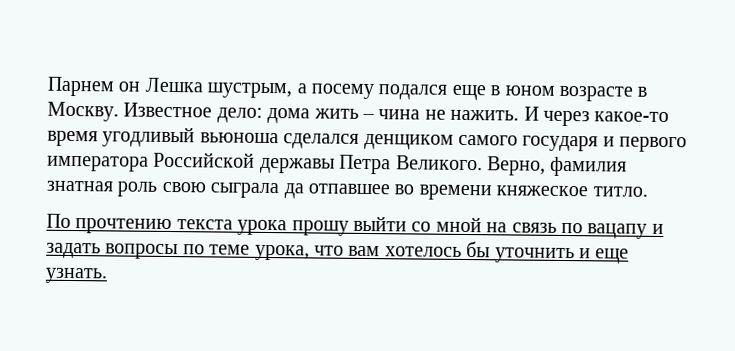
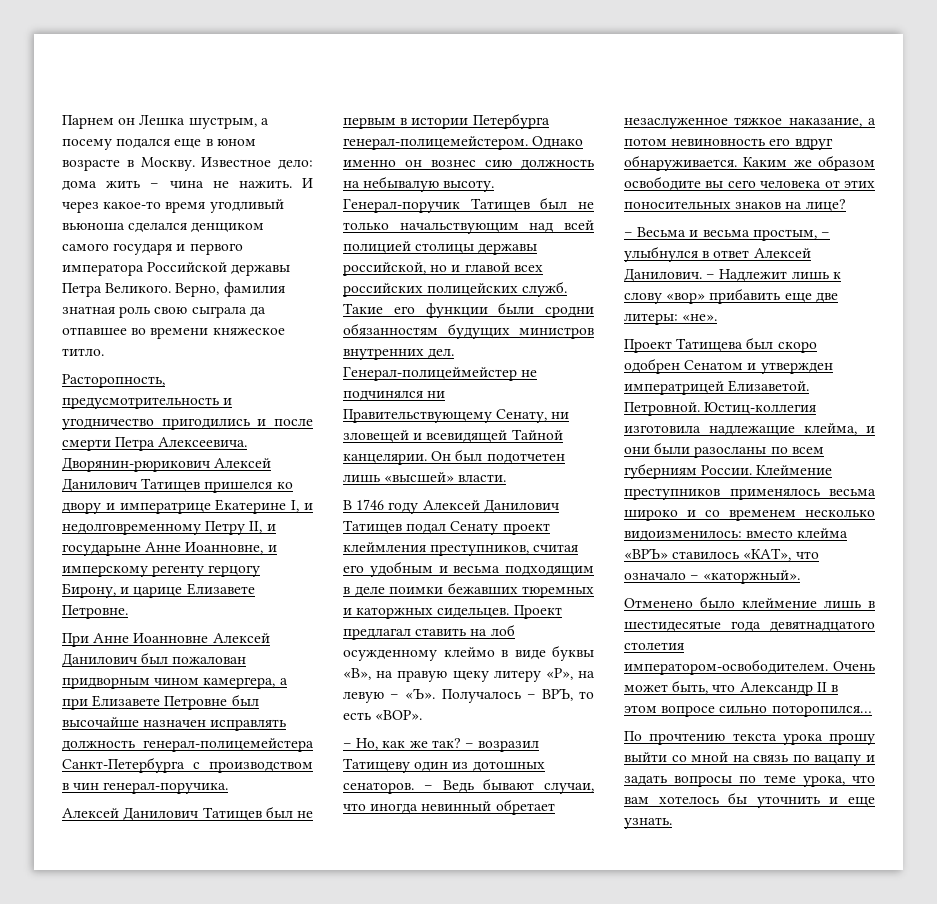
(648, 191) none -> [62,374,165,388] [62,397,233,409] [62,418,313,430] [62,437,248,451] [62,457,272,472] [62,478,293,493] [62,499,313,514] [62,521,276,535] [62,542,277,556] [62,565,261,577] [62,583,255,598] [62,605,128,619] [62,633,270,647] [62,652,247,667] [62,677,288,689] [62,694,259,710] [62,717,287,731] [62,738,314,752] [62,757,313,773] [62,782,229,794] [62,806,313,821] [343,113,550,129] [343,136,584,150] [343,159,594,170] [343,176,495,192] [343,197,594,213] [343,220,594,234] [343,241,538,255] [343,262,543,276] [343,281,568,297] [343,302,594,318] [343,323,594,339] [343,348,455,360] [343,367,538,381] [343,391,446,401] [343,409,570,423] [343,429,563,443] [343,449,565,465] [343,472,507,483] [343,499,559,514] [343,520,550,535] [343,542,579,556] [343,561,594,577] [343,582,594,598] [343,605,562,619] [343,624,515,640] [343,645,594,661] [343,668,595,682] [343,689,594,703] [343,710,423,720] [343,738,540,752] [343,758,545,773] [343,778,594,794] [343,799,555,815] [624,117,876,129] [624,138,833,150] [624,155,875,171] [624,176,875,191] [624,199,846,212] [624,227,830,241] [624,246,811,262] [624,268,841,282] [624,288,838,304] [624,313,718,325] [624,337,817,353] [624,358,833,374] [624,380,810,395] [624,402,817,416] [624,423,875,436] [624,442,824,458] [624,463,833,479] [624,488,876,500] [624,509,875,521] [624,528,849,541] [624,548,819,561] [624,570,801,584] [624,596,875,609] [624,621,875,632] [624,642,684,650] [624,659,875,675] [624,680,838,696] [624,705,872,717] // Расторопность, предусмотрительность и угодничество пригодились и после смерти Петра Алексеевича. Дворянин-рюрикович Алексей Данилович Татищев пришелся ко двору и императрице Екатерине I, и недолговременному Петру II, и государыне Анне Иоанновне, и имперскому регенту герцогу Бирону, и царице Елизавете Петровне. // При Анне Иоанновне Алексей Данилович был пожалован придворным чином камергера, а при Елизавете Петровне был высочайше назначен исправлять должность генерал-полицемейстера Санкт-Петербурга с производством в чин генерал-поручика. // Алексей Данилович Татищев был не первым в истории Петербурга генерал-полицемейстером. Однако именно он вознес сию должность на небывалую высоту. Генерал-поручик Татищев был не только начальствующим над всей полицией столицы державы российской, но и главой всех российских полицейских служб. Такие его функции были сродни обязанностям будущих министров внутренних дел. Генерал-полицеймейстер не подчинялся ни Правительствующему Сенату, ни зловещей и всевидящей Тайной канцелярии. Он был подотчетен лишь «высшей» власти. // В 1746 году Алексей Данилович Татищев подал Сенату проект клеймления преступников, считая его удобным и весьма подходящим в деле поимки бежавших тюремных и каторжных сидельцев. Проект предлагал ставить на лоб осужденному клеймо в виде буквы «В», на правую щеку литеру «Р», на левую – «Ъ». Получалось – ВРЪ, то есть «ВОР». // – Но, как же так? – возразил Татищеву один из дотошных сенаторов. – Ведь бывают случаи, что иногда невинный обретает незаслуженное тяжкое наказание, а потом невиновность его вдруг обнаруживается. Каким же образом освободите вы сего человека от этих поносительных знаков на лице? // – Весьма и весьма простым, – улыбнулся в ответ Алексей Данилович. – Надлежит лишь к слову «вор» прибавить еще две литеры: «не». // Проект Татищева был скоро одобрен Сенатом и утвержден императрицей Елизаветой. Петровной. Юстиц-коллегия изготовила надлежащие клейма, и они были разосланы по всем губерниям России. Клеймение преступников применялось весьма широко и со временем несколько видоизменилось: вместо клейма «ВРЪ» ставилось «КАТ», что означало – «каторжный». // Отменено было клеймение лишь в шестидесятые года девятнадцатого столетия императором-освободителем. Очень может быть, что Александр II в этом вопросе сильно поторопился…

